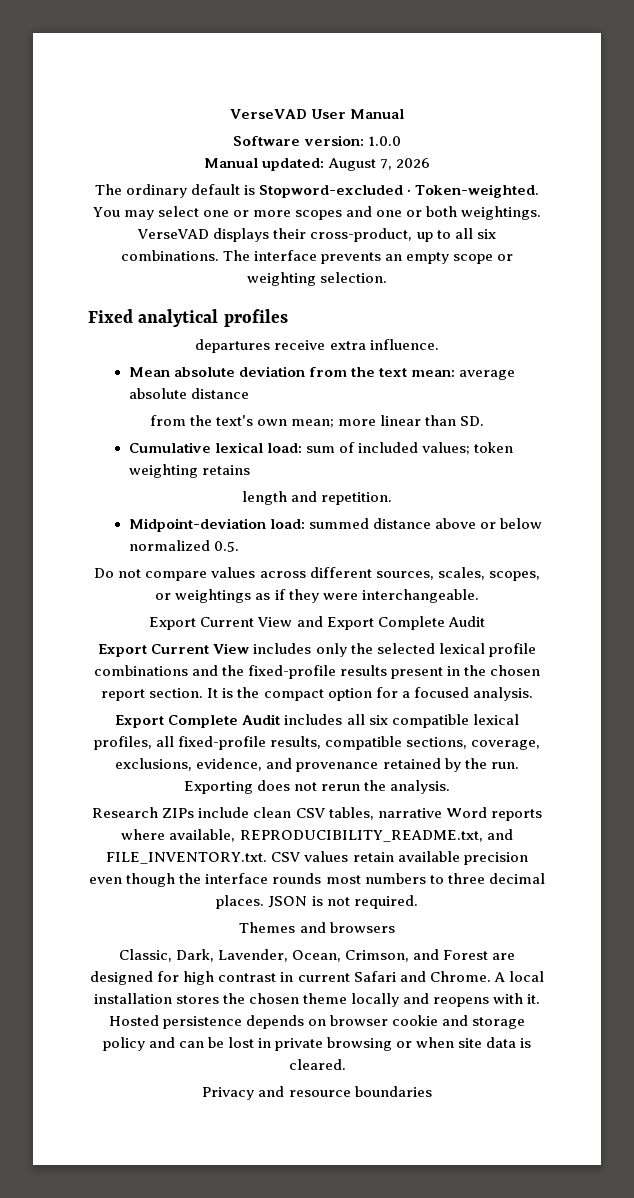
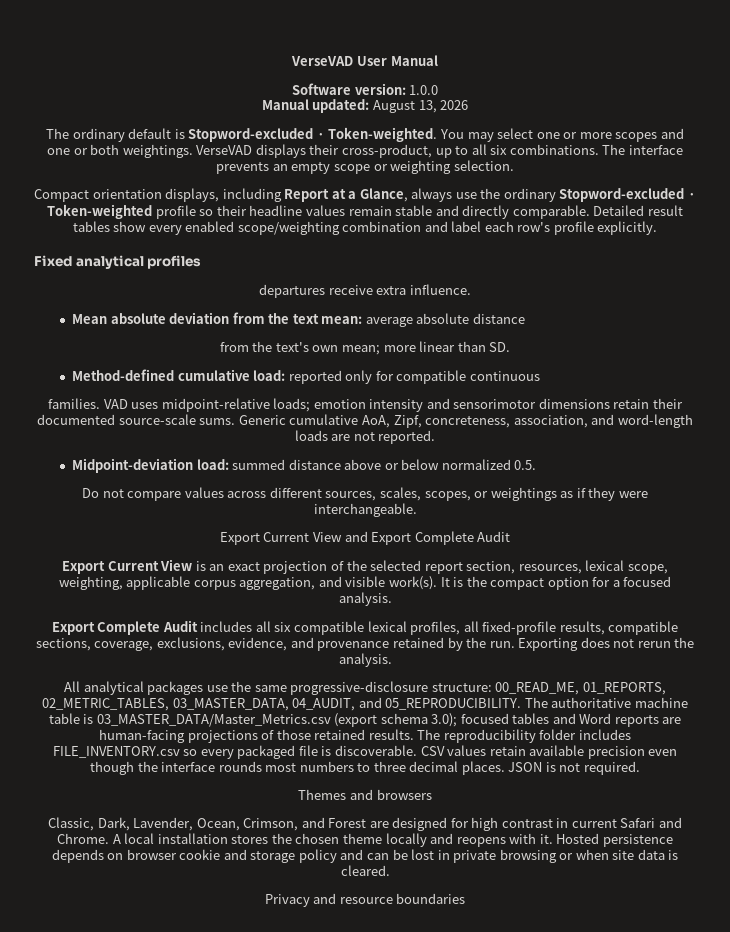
[379,159,392,170] 7, -> [418,100,437,113] 13,
(388, 277) none -> [34,188,696,202] [47,204,683,219] [72,221,658,235] // Compact orientation displays, including Report at a Glance, always use the ordinary Stopword-excluded · Token-weighted profile so their headline values remain stable and directly comparable. Detailed result tables show every enabled scope/weighting combination and label each row's profile explicitly.
[128,442,514,455] [128,464,250,478] [241,491,393,505] Cumulative lexical load: sum of included values; token weighting retains // length and repetition. -> [72,369,540,384] [48,398,683,412] [37,414,693,428] [294,430,436,444] Method-defined cumulative load: reported only for compatible continuous // families. VAD uses midpoint-relative loads; emotion intensity and sensorimotor dimensions retain their documented source-scale sums. Generic cumulative AoA, Zipf, concreteness, association, and word-length loads are not reported.
[253,643,536,657] [93,665,541,679] [101,688,204,701] includes only the selected lexical profile combinations and the fixed-profile results present in the chosen report section. -> [195,560,668,574] [58,576,437,590] is an exact projection of the selected report section, resources, lexical scope, weighting, applicable corpus aggregation, and visible work(s).
[92,807,542,821] [121,829,513,842] [106,852,268,864] Research ZIPs include clean CSV tables, narrative Word reports where available, REPRODUCIBILITY_README.txt, and FILE_INVENTORY.txt. -> [64,681,666,695] [42,697,688,711] [48,713,682,727] [99,729,631,743] [52,745,417,759] All analytical packages use the same progressive-disclosure structure: 00_READ_ME, 01_REPORTS, 02_METRIC_TABLES, 03_MASTER_DATA, 04_AUDIT, and 05_REPRODUCIBILITY. The authoritative machine table is 03_MASTER_DATA/Master_Metrics.csv (export schema 3.0); focused tables and Word reports are human-facing projections of those retained results. The reproducibility folder includes FILE_INVENTORY.csv so every packaged file is discoverable.

